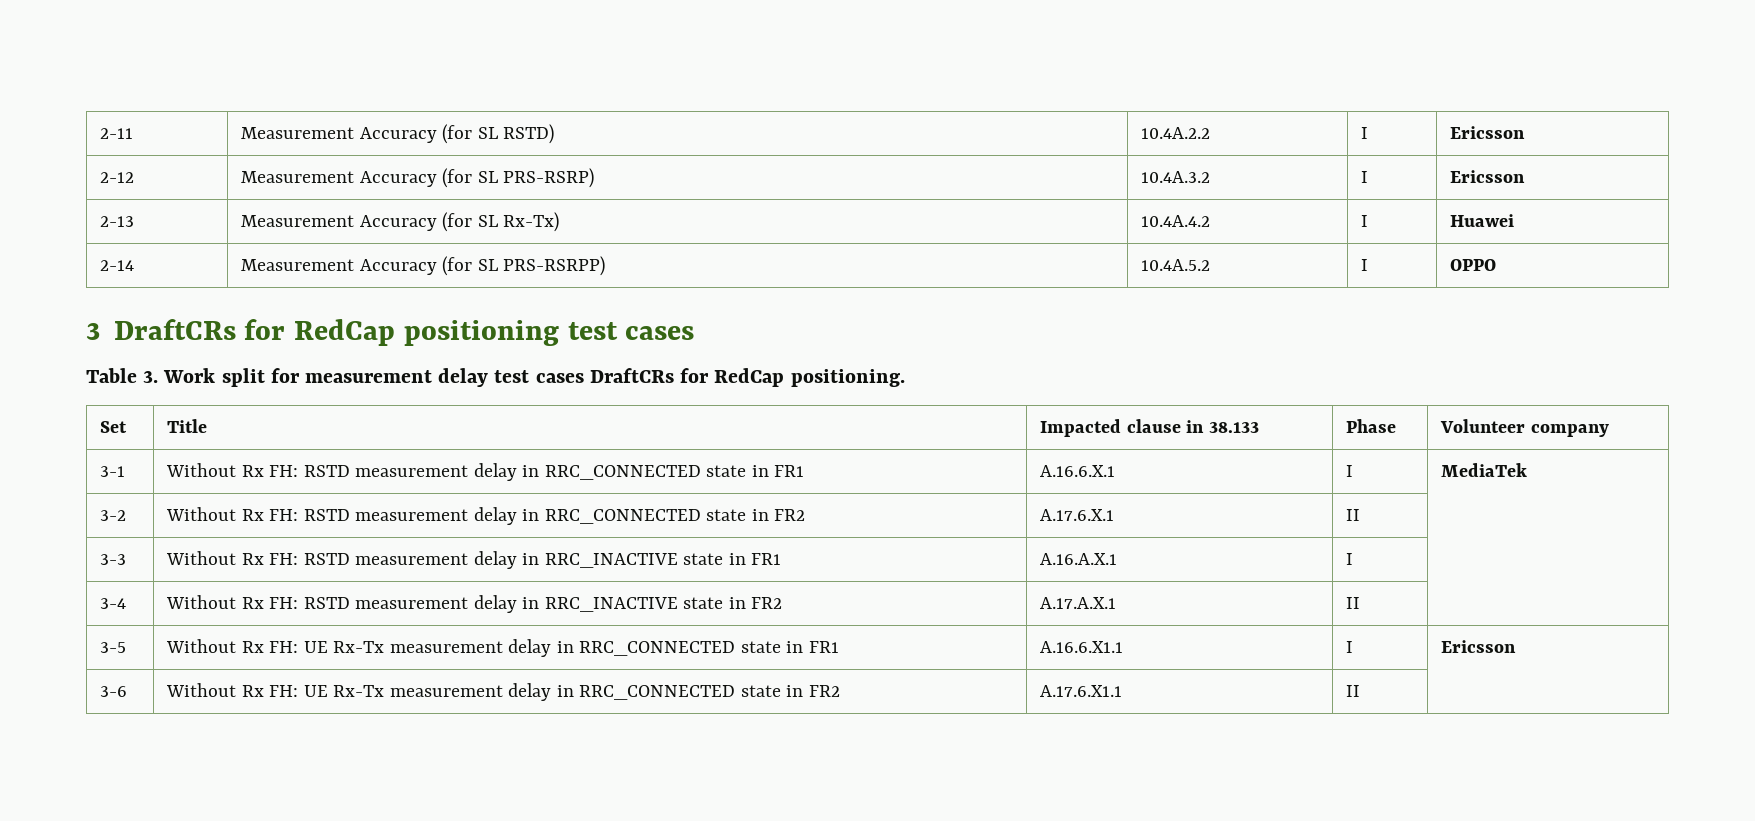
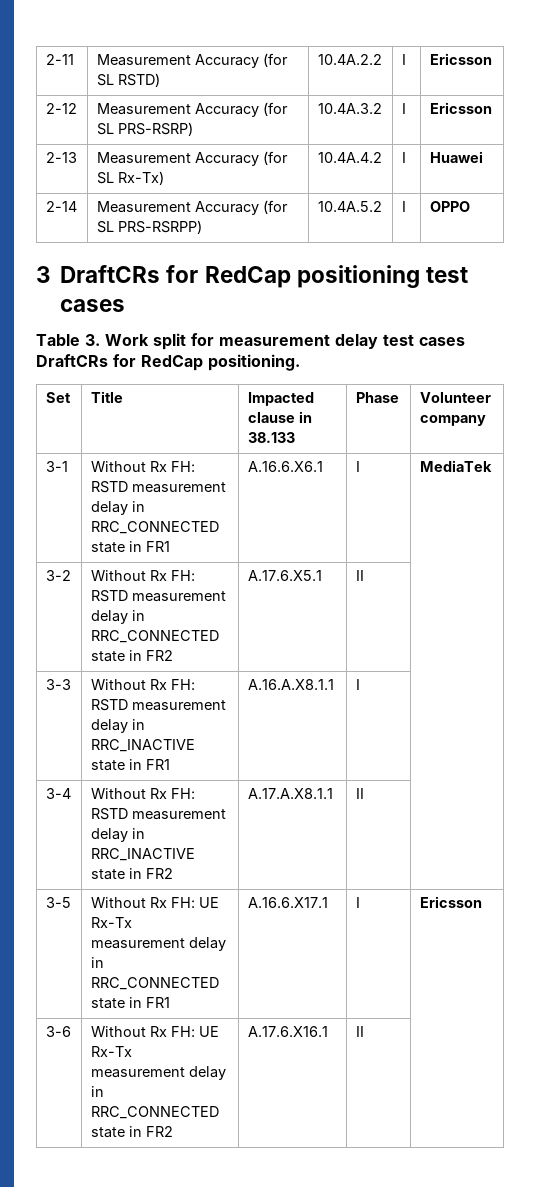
[1039,465,1115,477] A.16.6.X.1 -> [247,461,323,472] A.16.6.X6.1
[1039,509,1114,521] A.17.6.X.1 -> [247,570,322,581] A.17.6.X5.1
[1039,553,1117,565] A.16.A.X.1 -> [247,679,334,690] A.16.A.X8.1.1
[1039,597,1116,609] A.17.A.X.1 -> [247,788,333,799] A.17.A.X8.1.1
[1039,641,1123,653] A.16.6.X1.1 -> [247,897,328,908] A.16.6.X17.1
[1039,685,1122,697] A.17.6.X1.1 -> [247,1026,328,1037] A.17.6.X16.1

